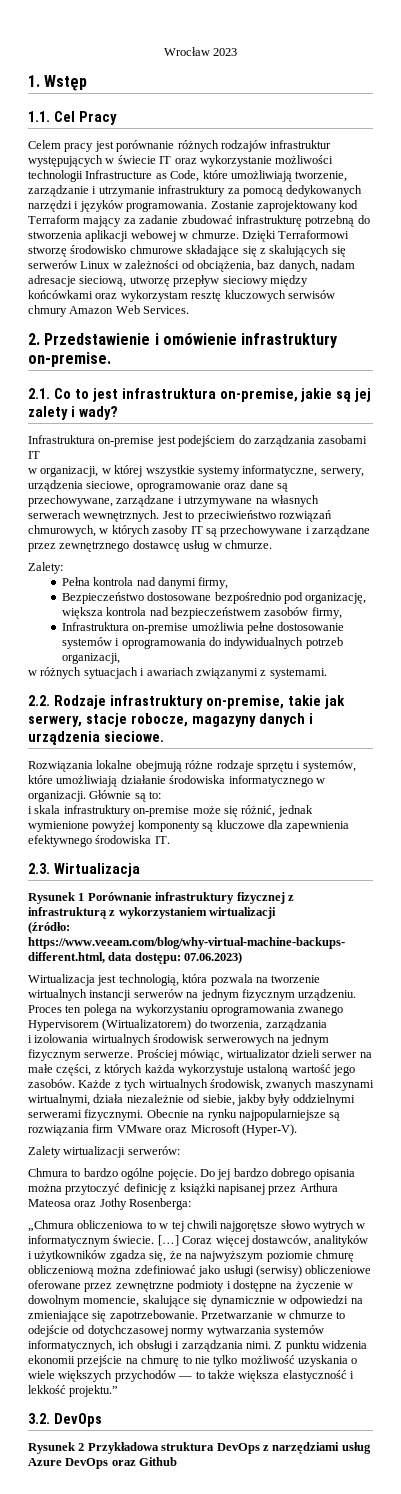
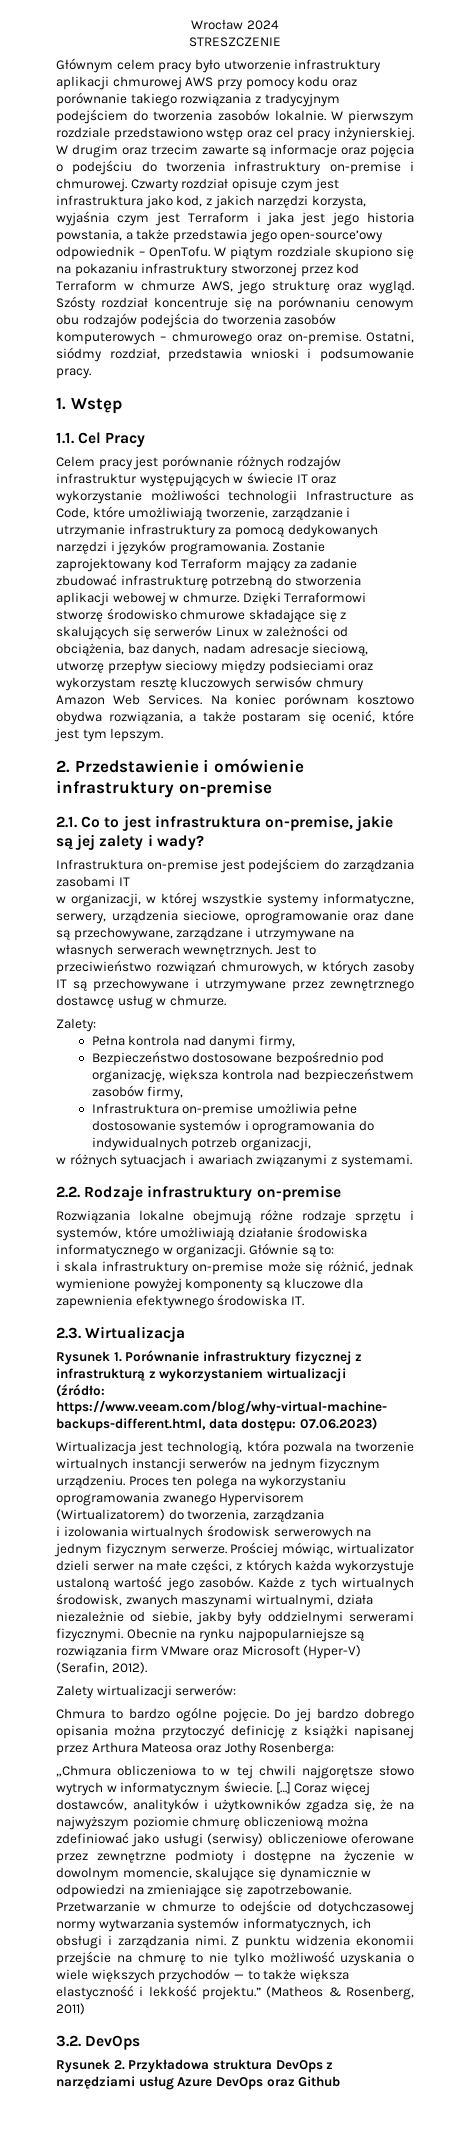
[213,48,238,56] 2023 -> [246,20,279,30] [189,37,281,47] [56,58,382,73] [56,76,357,90] [56,92,340,107] [56,109,414,124] [56,127,414,141] [56,144,414,158] [56,160,414,175] [56,178,340,192] [56,195,366,209] [56,211,414,226] [56,229,384,243] [56,246,414,260] [56,263,360,277] [56,280,414,294] [56,296,415,311] [56,313,337,328] [56,331,414,345] [56,347,414,362] [56,368,91,379] 2024 // STRESZCZENIE // Głównym celem pracy było utworzenie infrastruktury aplikacji chmurowej AWS przy pomocy kodu oraz porównanie takiego rozwiązania z tradycyjnym podejściem do tworzenia zasobów lokalnie. W pierwszym rozdziale przedstawiono wstęp oraz cel pracy inżynierskiej. W drugim oraz trzecim zawarte są informacje oraz pojęcia o podejściu do tworzenia infrastruktury on-premise i chmurowej. Czwarty rozdział opisuje czym jest infrastruktura jako kod, z jakich narzędzi korzysta, wyjaśnia czym jest Terraform i jaka jest jego historia powstania, a także przedstawia jego open-source’owy odpowiednik – OpenTofu. W piątym rozdziale skupiono się na pokazaniu infrastruktury stworzonej przez kod Terraform w chmurze AWS, jego strukturę oraz wygląd. Szósty rozdział koncentruje się na porównaniu cenowym obu rodzajów podejścia do tworzenia zasobów komputerowych – chmurowego oraz on-premise. Ostatni, siódmy rozdział, przedstawia wnioski i podsumowanie pracy.
[28,290,93,299] końcówkami -> [268,660,345,674] podsieciami
(190, 310) none -> [210,693,414,708] [56,710,414,725] [54,728,164,742] Na koniec porównam kosztowo obydwa rozwiązania, a także postaram się ocenić, które jest tym lepszym.
[28,352,111,367] on-premise. -> [178,780,272,798] on-premise
[312,525,370,537] zarządzane -> [205,979,286,992] utrzymywane
[205,695,345,709] [28,713,313,727] [28,731,164,745] on-premise, takie jak serwery, stacje robocze, magazyny danych i urządzenia sieciowe. -> [256,1185,341,1201] on-premise
[78,893,85,901] 1 -> [113,1352,122,1362] 1.
[241,1124,297,1136] (Hyper-V). -> [303,1645,362,1659] [56,1662,147,1674] (Hyper-V) (Serafin, 2012).
(119, 1391) none -> [266,1986,414,2000] [56,2003,85,2015] (Matheos & Rosenberg, 2011)
[78,1443,85,1451] 2 -> [113,2060,125,2070] 2.

